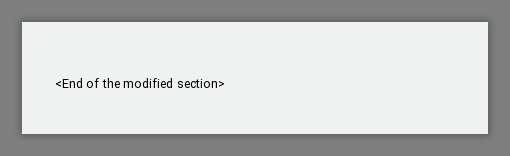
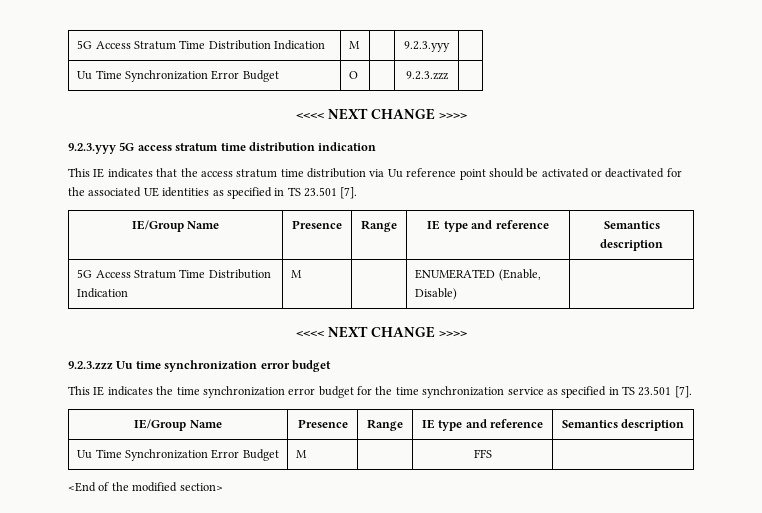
(55, 83) none -> [77,40,326,50] [349,41,361,49] [404,41,450,52] [77,70,279,82] [349,71,359,79] [405,71,449,80] [295,108,467,120] [68,142,377,154] [68,168,682,180] [68,187,358,199] [131,220,220,232] [292,220,342,229] [361,220,397,232] [427,220,549,232] [603,221,660,229] [600,239,663,251] [77,269,271,279] [77,288,129,298] [291,270,303,278] [415,269,541,281] [415,288,458,300] [295,326,467,338] [68,360,331,372] [68,386,692,398] [134,419,222,431] [297,419,348,428] [367,419,403,431] [421,419,544,431] [561,419,685,431] [77,449,279,461] [296,450,308,458] [473,449,492,458] 5G Access Stratum Time Distribution Indication | M | | 9.2.3.yyy | // Uu Time Synchronization Error Budget | O | | 9.2.3.zzz | // <<<< NEXT CHANGE >>>> // 9.2.3.yyy 5G access stratum time distribution indication // This IE indicates that the access stratum time distribution via Uu reference point should be activated or deactivated for the associated UE identities as specified in TS 23.501 [7]. // IE/Group Name | Presence | Range | IE type and reference | Semantics description // 5G Access Stratum Time Distribution Indication | M | | ENUMERATED (Enable, Disable) | // <<<< NEXT CHANGE >>>> // 9.2.3.zzz Uu time synchronization error budget // This IE indicates the time synchronization error budget for the time synchronization service as specified in TS 23.501 [7]. // IE/Group Name | Presence | Range | IE type and reference | Semantics description // Uu Time Synchronization Error Budget | M | | FFS | //

